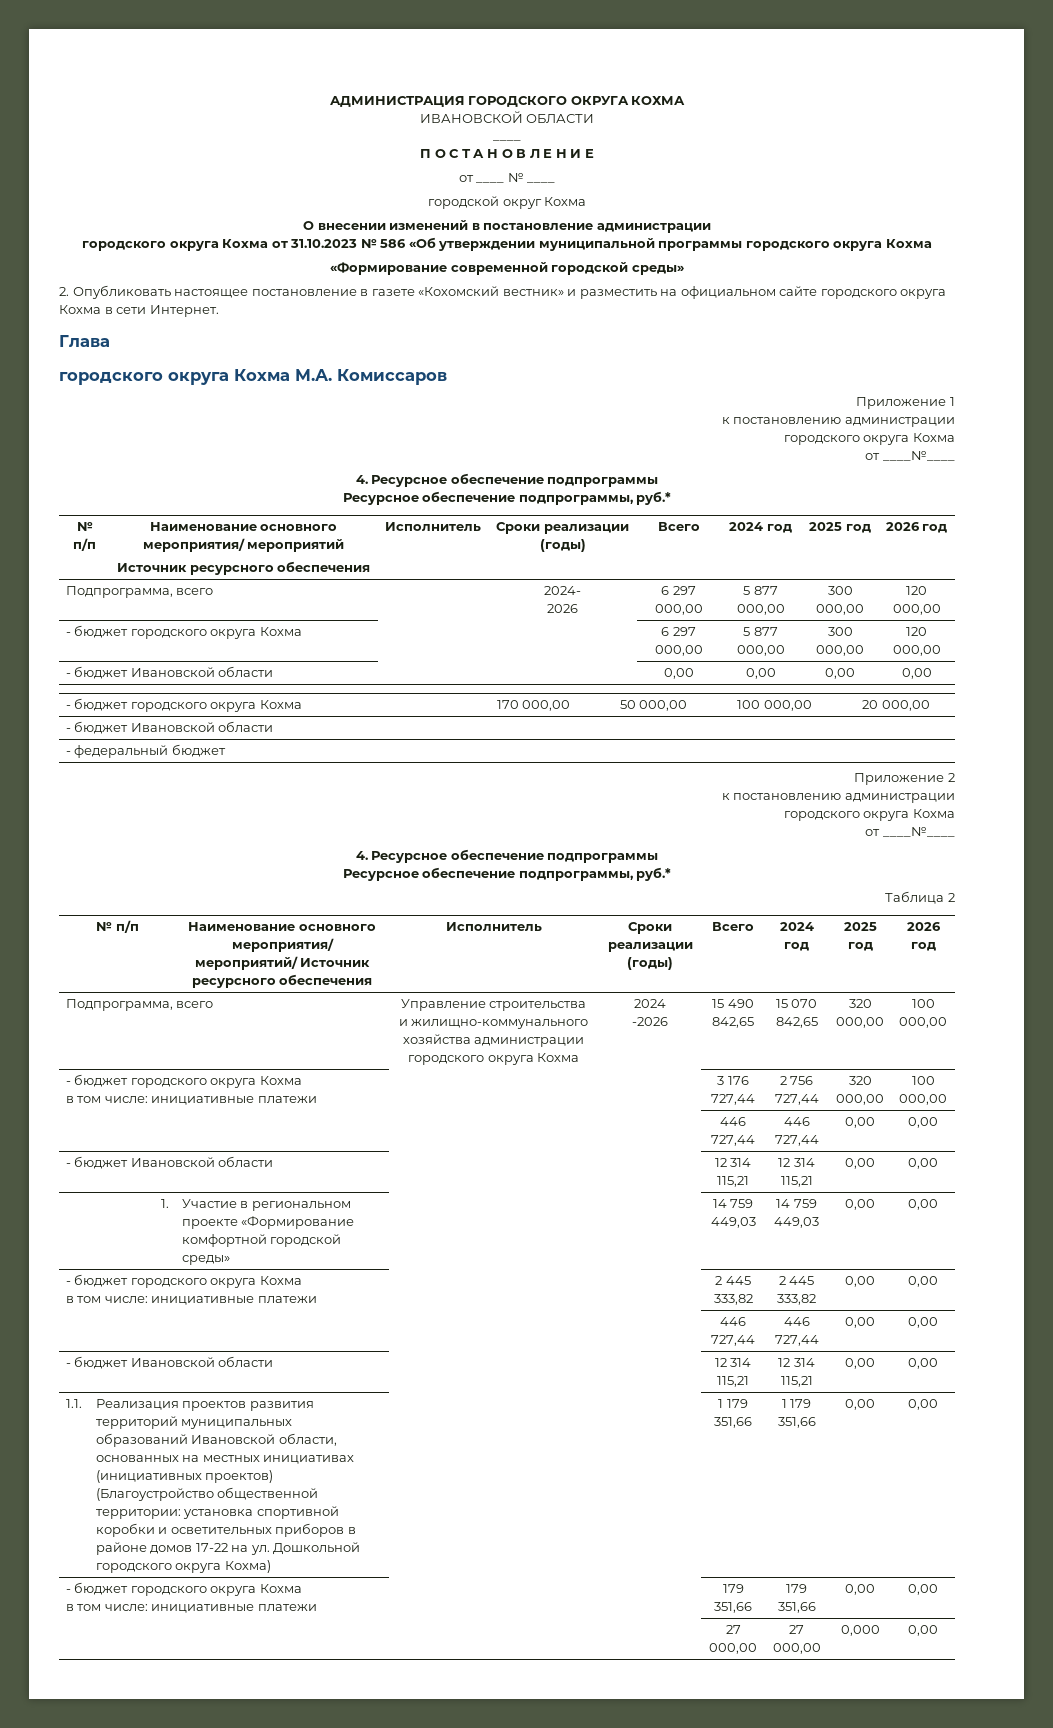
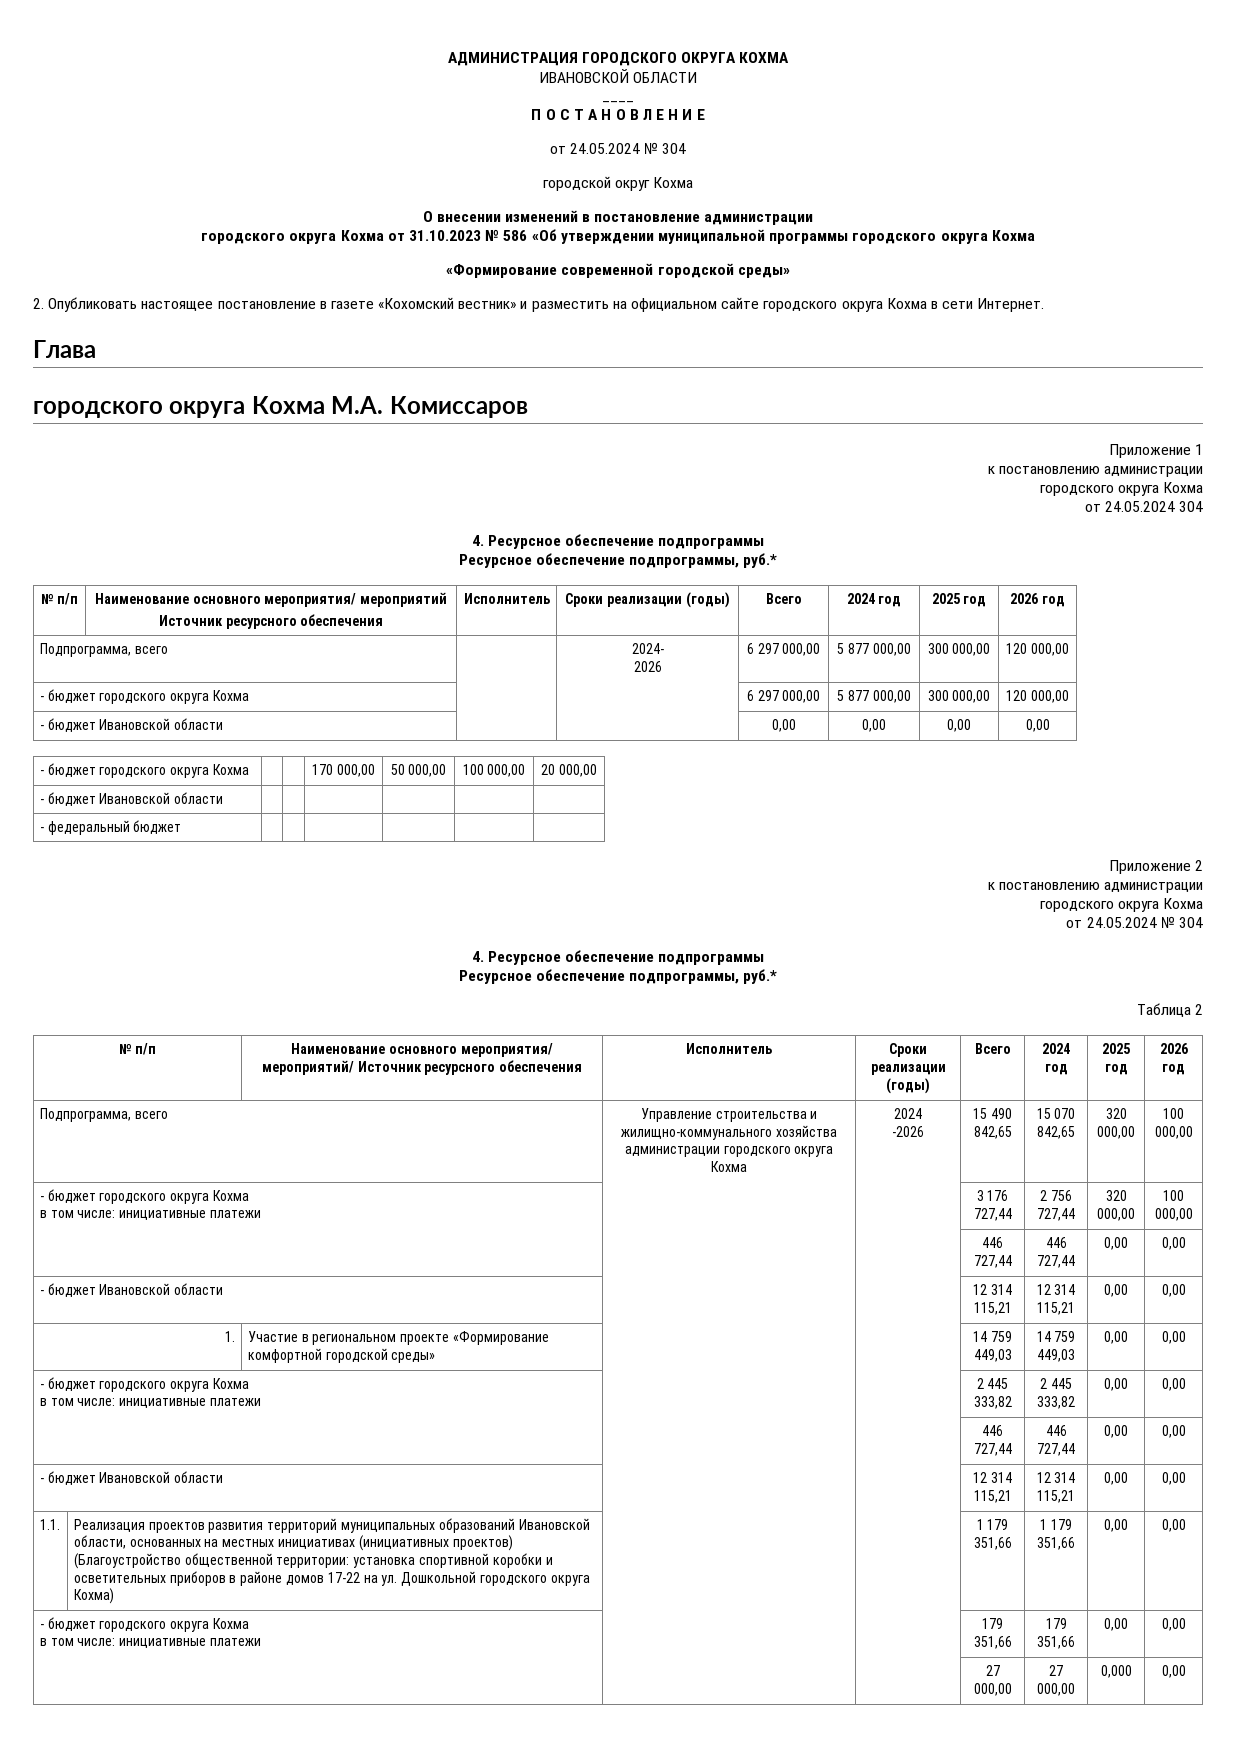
[476,182,505,183] [507,173,524,182] [527,182,556,183] ____ № ____ -> [569,142,687,154] 24.05.2024 № 304
[883,451,955,461] ____№____ -> [1104,501,1203,512] 24.05.2024 304
[883,827,955,837] ____№____ -> [1086,916,1203,928] 24.05.2024 № 304

